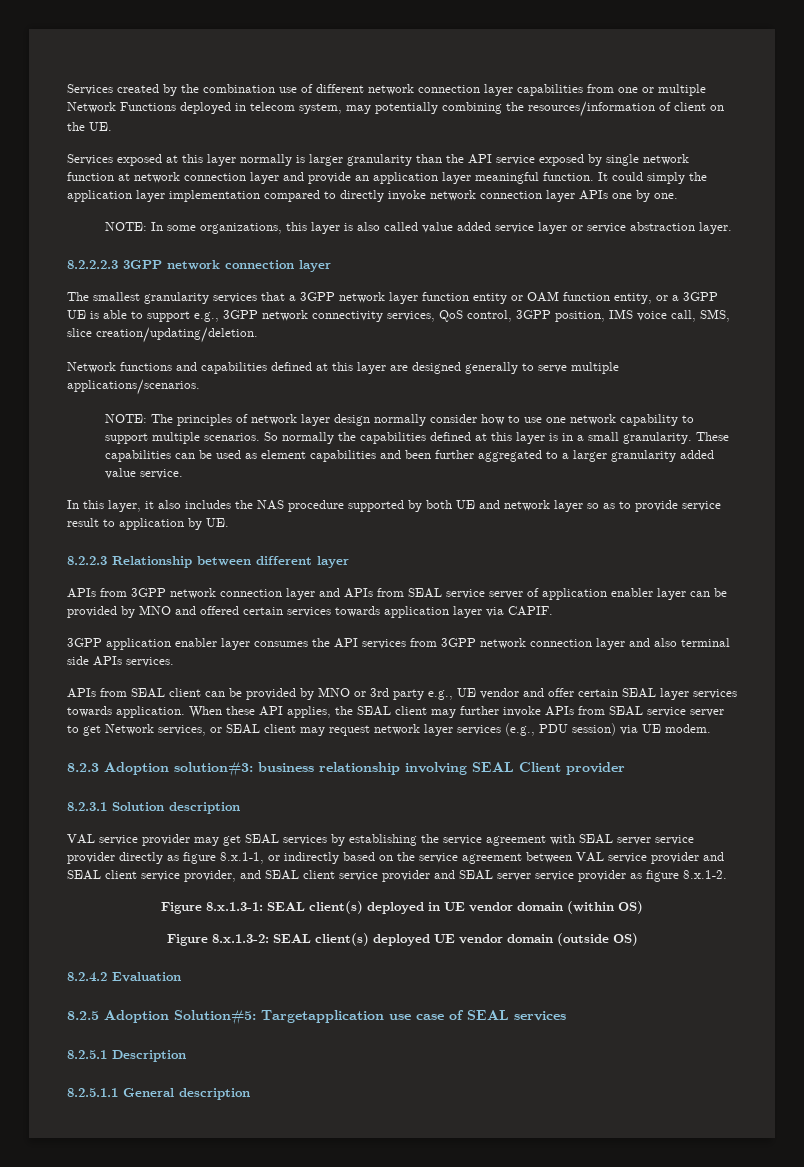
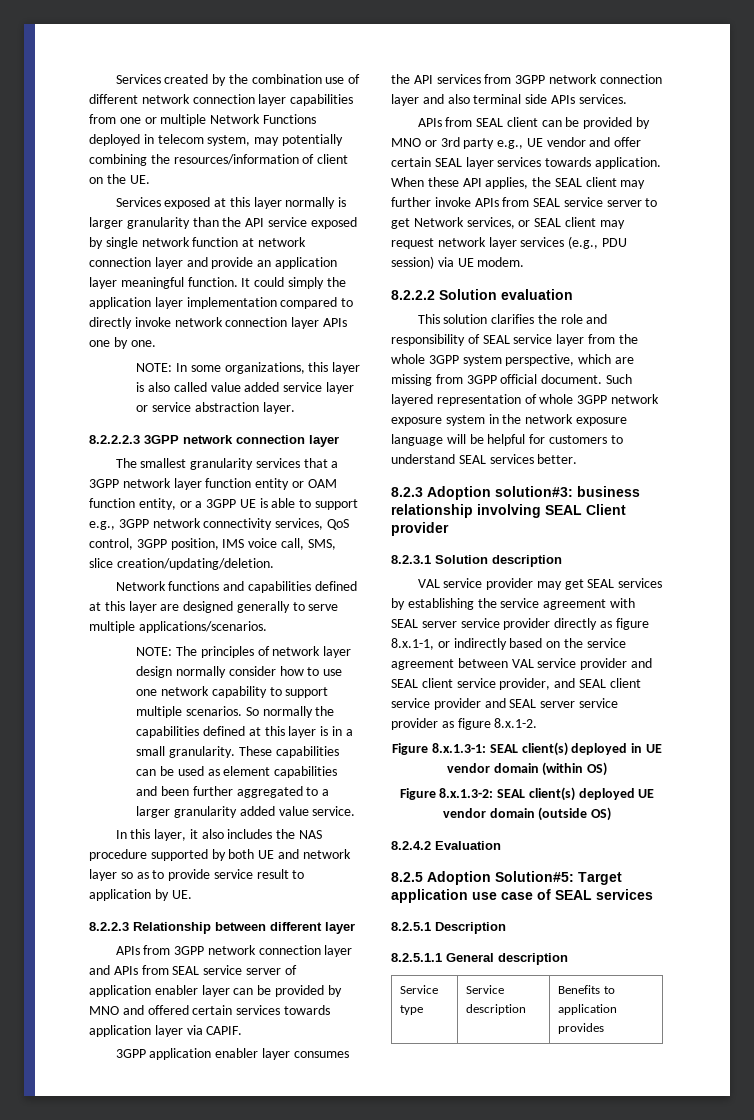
(711, 728) none -> [391,289,573,300] [417,314,608,324] [391,334,638,346] [391,354,634,366] [391,374,632,386] [391,394,659,406] [391,414,627,426] [391,434,623,446] [391,454,578,464] // 8.2.2.2 Solution evaluation // This solution clarifies the role and responsibility of SEAL service layer from the whole 3GPP system perspective, which are missing from 3GPP official document. Such layered representation of whole 3GPP network exposure system in the network exposure language will be helpful for customers to understand SEAL services better.
[261,1010,384,1023] Targetapplication -> [578,872,622,885] [391,889,468,903] Target application
(250, 1094) none -> [400,985,439,994] [400,1005,424,1015] [466,985,505,994] [466,1004,527,1015] [558,985,615,994] [558,1004,618,1015] [558,1023,605,1034] // Service type | Service description | Benefits to application provides

